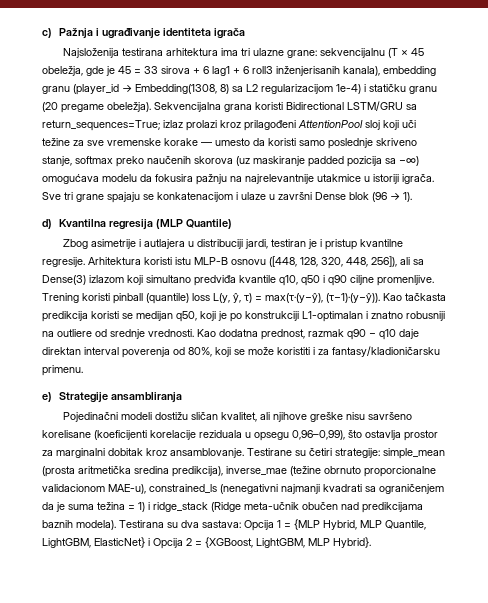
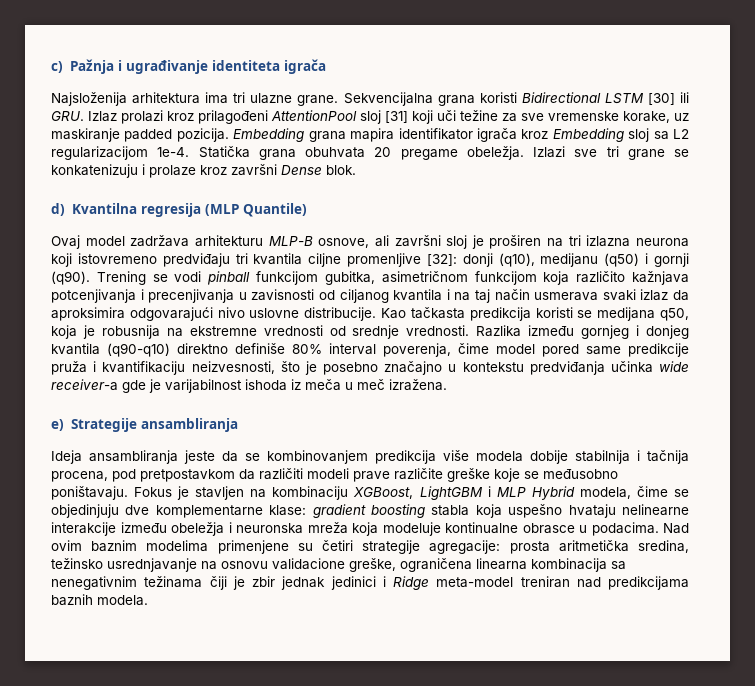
[122,48,164,56] testirana -> (127, 99) none
[287,48,425,58] [42,66,436,76] [42,84,437,95] [42,101,417,113] [42,120,183,131] grane: sekvencijalnu (T × 45 obeležja, gde je 45 = 33 sirova + 6 lag1 + 6 roll3 inženjerisanih kanala), embedding granu (player_id → Embedding(1308, 8) sa L2 regularizacijom 1e-4) i statičku granu (20 pregame obeležja). Sekvencijalna grana koristi Bidirectional LSTM/GRU sa return_sequences=True; izlaz -> [297,92,690,106] [51,111,117,122] grane. Sekvencijalna grana koristi Bidirectional LSTM [30] ili GRU. Izlaz
(380, 125) none -> [385,111,408,123] [31]
[164,138,417,149] [42,156,419,167] [42,174,434,185] [42,192,412,203] korake — umesto da koristi samo poslednje skriveno stanje, softmax preko naučenih skorova (uz maskiranje padded pozicija sa −∞) omogućava modelu da fokusira pažnju na najrelevantnije utakmice u istoriji igrača. Sve tri grane spajaju se konkatenacijom i ulaze u završni Dense blok (96 → 1). -> [623,111,689,123] [51,128,689,142] [51,146,689,160] [51,164,356,178] korake, uz maskiranje padded pozicija. Embedding grana mapira identifikator igrača kroz Embedding sloj sa L2 regularizacijom 1e-4. Statička grana obuhvata 20 pregame obeležja. Izlazi sve tri grane se konkatenizuju i prolaze kroz završni Dense blok.
[63,239,404,250] [42,256,424,267] [42,275,434,286] [42,293,380,304] Zbog asimetrije i autlajera u distribuciji jardi, testiran je i pristup kvantilne regresije. Arhitektura koristi istu MLP-B osnovu ([448, 128, 320, 448, 256]), ali sa Dense(3) izlazom koji simultano predviđa kvantile q10, q50 i q90 ciljne promenljive. Trening koristi pinball (quantile) loss L(y, ŷ, τ) = max(τ·(y−ŷ), (τ−1)·(y−ŷ)). -> [51,235,689,249] [51,253,689,267] [51,271,689,285] [51,289,690,303] [51,307,377,321] Ovaj model zadržava arhitekturu MLP-B osnove, ali završni sloj je proširen na tri izlazna neurona koji istovremeno predviđaju tri kvantila ciljne promenljive [32]: donji (q10), medijanu (q50) i gornji (q90). Trening se vodi pinball funkcijom gubitka, asimetričnom funkcijom koja različito kažnjava potcenjivanja i precenjivanja u zavisnosti od ciljanog kvantila i na taj način usmerava svaki izlaz da aproksimira odgovarajući nivo uslovne distribucije.
[136,311,445,322] [42,329,419,340] [42,346,440,358] [42,365,83,376] [42,392,183,403] [63,412,413,422] [42,430,438,441] [42,448,445,459] [42,466,436,477] [42,484,444,494] [42,502,423,513] [42,519,426,531] [42,537,371,549] medijan q50, koji je po konstrukciji L1-optimalan i znatno robusniji na outliere od srednje vrednosti. Kao dodatna prednost, razmak q90 − q10 daje direktan interval poverenja od 80%, koji se može koristiti i za fantasy/kladioničarsku primenu. // e) Strategije ansambliranja // Pojedinačni modeli dostižu sličan kvalitet, ali njihove greške nisu savršeno korelisane (koeficijenti korelacije reziduala u opsegu 0,96–0,99), što ostavlja prostor za marginalni dobitak kroz ansamblovanje. Testirane su četiri strategije: simple_mean (prosta aritmetička sredina predikcija), inverse_mae (težine obrnuto proporcionalne validacionom MAE-u), constrained_ls (nenegativni najmanji kvadrati sa ograničenjem da je suma težina = 1) i ridge_stack (Ridge meta-učnik obučen nad predikcijama baznih modela). Testirana su dva sastava: Opcija 1 = {MLP Hybrid, MLP Quantile, LightGBM, ElasticNet} i Opcija 2 = {XGBoost, LightGBM, MLP Hybrid}. -> [597,307,690,321] [51,325,689,339] [51,343,689,357] [51,361,689,375] [51,379,447,393] [51,418,238,432] [51,450,689,464] [51,468,618,482] [51,486,690,500] [51,504,689,518] [51,522,689,536] [51,540,689,554] [51,558,626,572] [51,576,689,590] [51,594,148,606] medijana q50, koja je robusnija na ekstremne vrednosti od srednje vrednosti. Razlika između gornjeg i donjeg kvantila (q90-q10) direktno definiše 80% interval poverenja, čime model pored same predikcije pruža i kvantifikaciju neizvesnosti, što je posebno značajno u kontekstu predviđanja učinka wide receiver-a gde je varijabilnost ishoda iz meča u meč izražena. // e) Strategije ansambliranja // Ideja ansambliranja jeste da se kombinovanjem predikcija više modela dobije stabilnija i tačnija procena, pod pretpostavkom da različiti modeli prave različite greške koje se međusobno poništavaju. Fokus je stavljen na kombinaciju XGBoost, LightGBM i MLP Hybrid modela, čime se objedinjuju dve komplementarne klase: gradient boosting stabla koja uspešno hvataju nelinearne interakcije između obeležja i neuronska mreža koja modeluje kontinualne obrasce u podacima. Nad ovim baznim modelima primenjene su četiri strategije agregacije: prosta aritmetička sredina, težinsko usrednjavanje na osnovu validacione greške, ograničena linearna kombinacija sa nenegativnim težinama čiji je zbir jednak jedinici i Ridge meta-model treniran nad predikcijama baznih modela.

